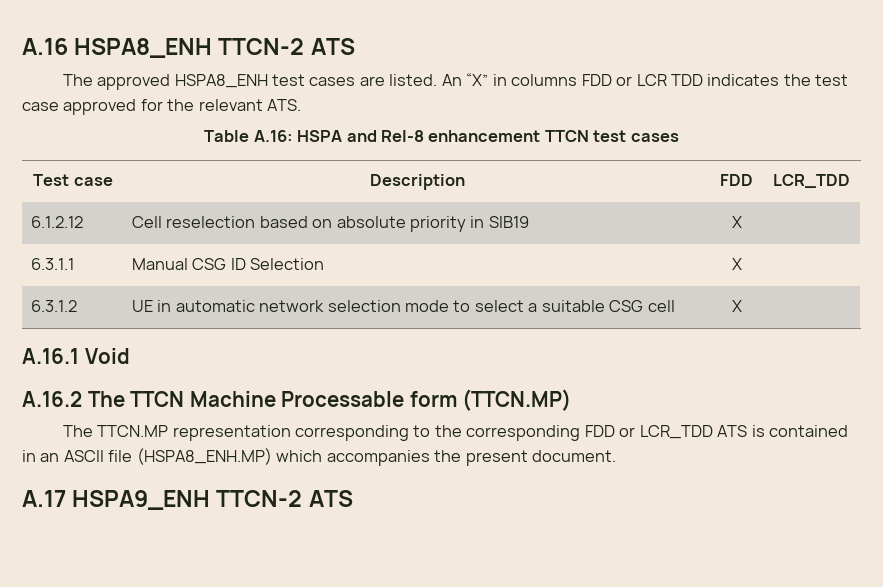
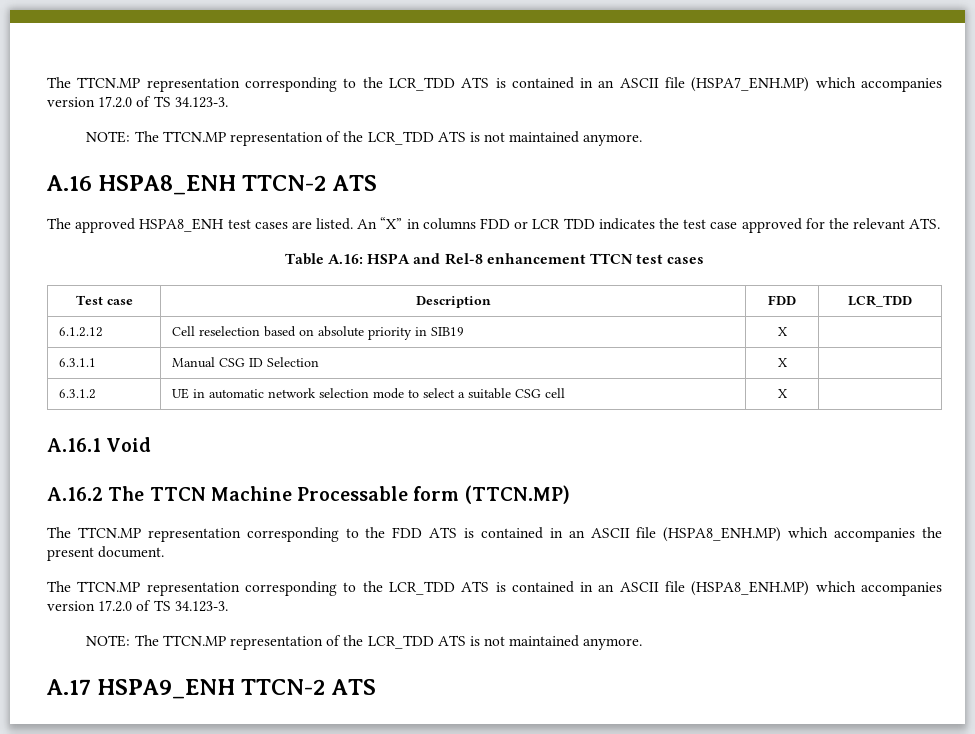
(22, 46) none -> [47,77,942,92] [47,96,228,108] [86,131,643,146] The TTCN.MP representation corresponding to the LCR_TDD ATS is contained in an ASCII file (HSPA7_ENH.MP) which accompanies version 17.2.0 of TS 34.123-3. // NOTE: The TTCN.MP representation of the LCR_TDD ATS is not maintained anymore. //
[466,425,713,441] corresponding FDD or LCR_TDD -> [392,527,423,538] FDD
(617, 456) none -> [47,581,942,596] [47,600,228,612] [86,635,643,650] // The TTCN.MP representation corresponding to the LCR_TDD ATS is contained in an ASCII file (HSPA8_ENH.MP) which accompanies version 17.2.0 of TS 34.123-3. // NOTE: The TTCN.MP representation of the LCR_TDD ATS is not maintained anymore.

